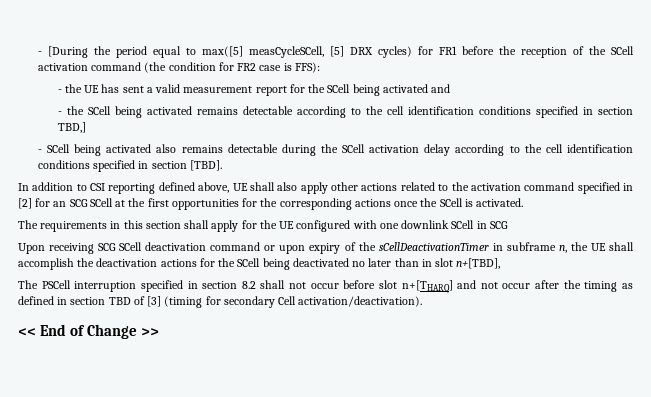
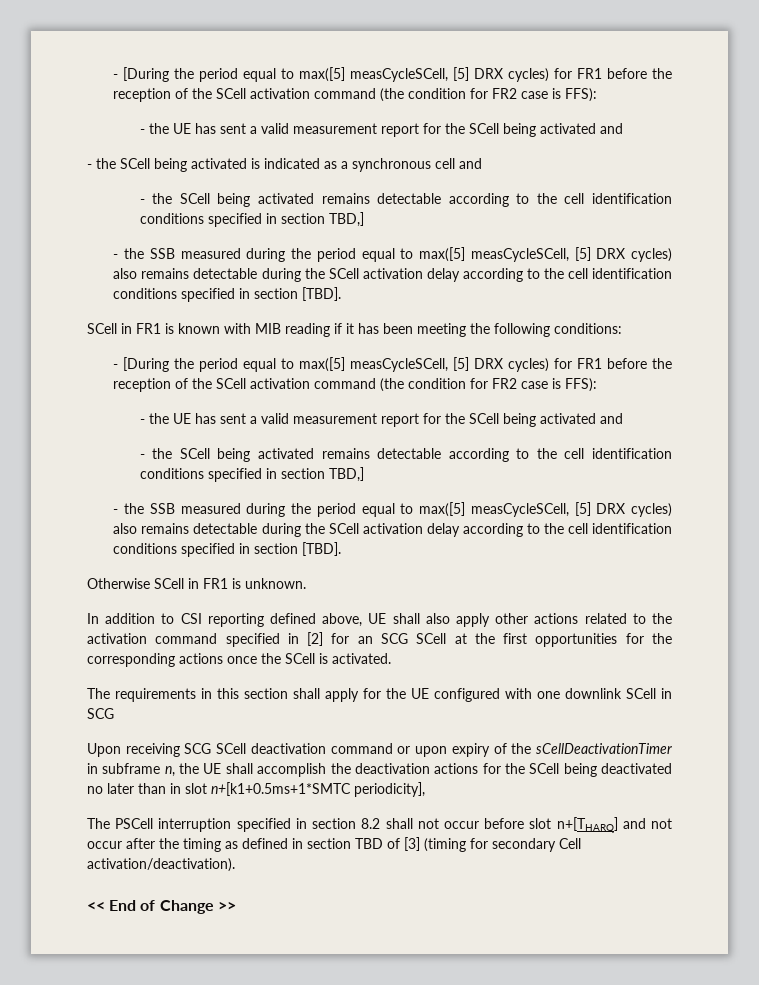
(450, 88) none -> [87,158,482,172] [139,193,672,207] [139,212,364,227] [113,247,672,262] [113,268,672,282] [113,287,342,302] [87,323,622,337] [113,357,672,372] [113,378,598,392] [139,413,623,427] // - the SCell being activated is indicated as a synchronous cell and // - the SCell being activated remains detectable according to the cell identification conditions specified in section TBD,] // - the SSB measured during the period equal to max([5] measCycleSCell, [5] DRX cycles) also remains detectable during the SCell activation delay according to the cell identification conditions specified in section [TBD]. // SCell in FR1 is known with MIB reading if it has been meeting the following conditions: // - [During the period equal to max([5] measCycleSCell, [5] DRX cycles) for FR1 before the reception of the SCell activation command (the condition for FR2 case is FFS): // - the UE has sent a valid measurement report for the SCell being activated and
[46,144,152,156] SCell being activated -> [124,502,672,517] the SSB measured during the period equal to max([5] measCycleSCell, [5] DRX cycles)
(222, 165) none -> [87,578,306,589] // Otherwise SCell in FR1 is unknown.
[456,258,501,269] n+[TBD], -> [211,782,425,797] n+[k1+0.5ms+1*SMTC periodicity],

